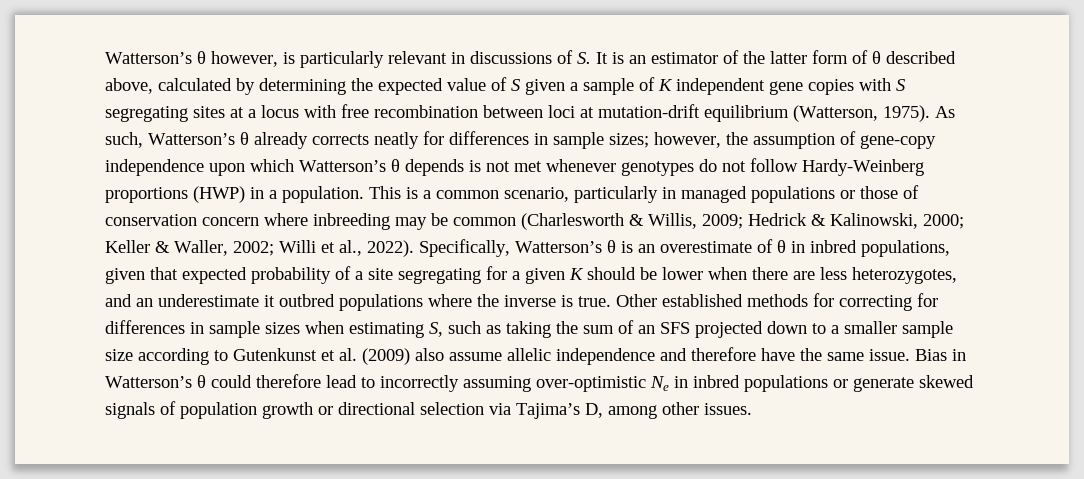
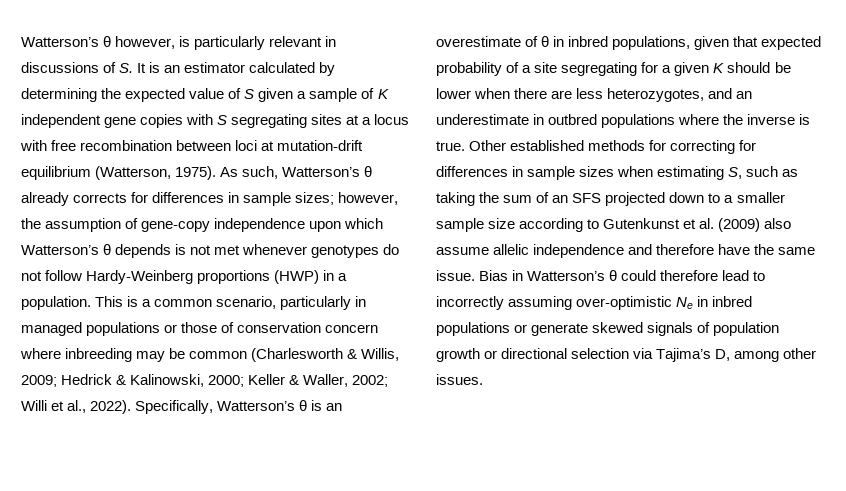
[723,50,956,64] [105,78,153,94] of the latter form of θ described above, -> (246, 67) none
[374,132,419,149] neatly -> (128, 198) none
[264,295,275,307] it -> [533,114,545,125] in

